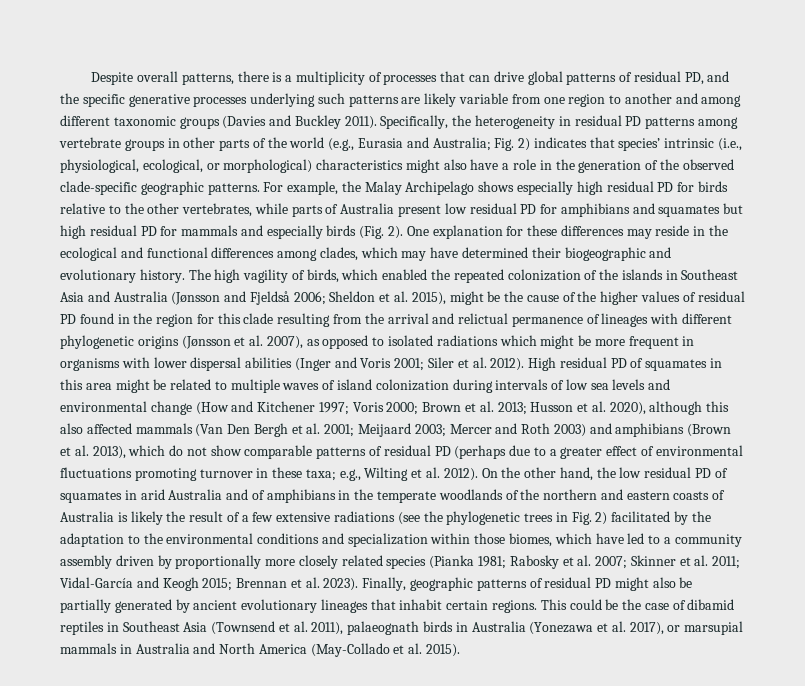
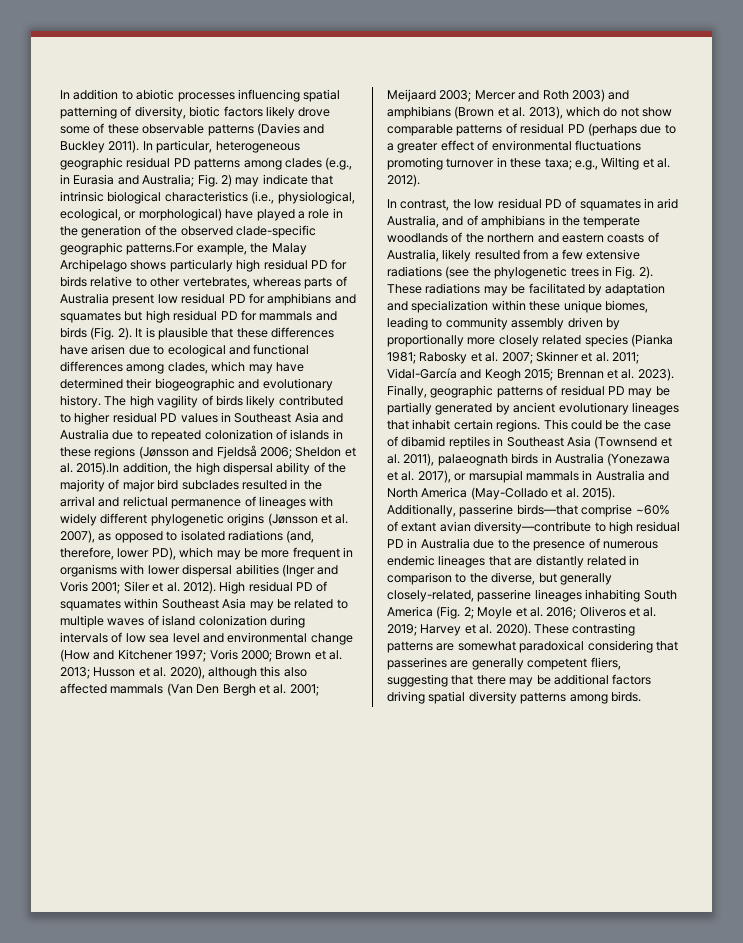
[91,71,730,85] [60,93,742,107] [60,115,738,129] [59,137,355,151] Despite overall patterns, there is a multiplicity of processes that can drive global patterns of residual PD, and the specific generative processes underlying such patterns are likely variable from one region to another and among different taxonomic groups (Davies and Buckley 2011). Specifically, the heterogeneity in residual PD patterns among vertebrate groups in other parts of the world (e.g., -> [60,89,341,102] [60,106,331,119] [60,123,325,136] [60,140,300,153] [60,157,353,170] [60,174,70,184] In addition to abiotic processes influencing spatial patterning of diversity, biotic factors likely drove some of these observable patterns (Davies and Buckley 2011). In particular, heterogeneous geographic residual PD patterns among clades (e.g., in
[533,137,715,151] indicates that species’ intrinsic -> [235,174,333,187] [60,191,248,204] may indicate that intrinsic biological characteristics
[316,159,499,173] characteristics might also have -> [225,209,295,221] have played
[207,182,284,195] patterns. For -> [126,243,195,255] patterns.For
[517,181,574,195] especially -> [169,259,233,272] particularly
[124,203,144,214] the -> (147, 282) none
[254,203,288,214] while -> [252,277,301,287] whereas
[266,225,323,239] especially -> (337, 316) none
[406,225,729,239] One explanation for these differences may reside in the -> [135,327,334,340] [60,344,165,355] It is plausible that these differences have arisen due to
[306,269,663,283] birds, which enabled the repeated colonization of the islands -> [215,395,343,408] [60,412,218,425] birds likely contributed to higher residual PD values
(168, 296) none -> [112,429,343,442] [60,446,136,459] due to repeated colonization of islands in these regions
[411,291,745,305] [60,313,363,327] 2015), might be the cause of the higher values of residual PD found in the region for this clade resulting from -> [76,462,346,475] [60,479,301,492] 2015).In addition, the high dispersal ability of the majority of major bird subclades resulted in
(679, 318) none -> [60,513,97,526] widely
[499,335,575,349] which might -> [286,530,315,543] [60,547,241,560] (and, therefore, lower PD), which may
[710,358,723,368] [60,379,150,393] in this area might -> [124,598,274,611] within Southeast Asia may
[612,379,646,390] levels -> [172,633,200,643] level
[481,467,593,481] On the other hand, -> [387,199,450,211] // In contrast,
[168,489,223,500] Australia -> [387,215,439,228] Australia,
[60,511,240,525] Australia is likely the result of -> [387,249,549,262] Australia, likely resulted from
[595,511,711,525] [60,533,671,547] 2) facilitated by the adaptation to the environmental conditions and specialization within those biomes, which have led to a -> [638,266,653,279] [387,283,666,296] [387,300,648,313] [387,317,443,330] 2). These radiations may be facilitated by adaptation and specialization within these unique biomes, leading to
[614,577,676,591] might also -> [628,388,653,398] may
(461, 650) none -> [387,504,670,517] [387,521,681,534] [387,538,658,551] [387,555,640,568] [387,572,612,585] [387,589,677,602] [387,606,657,619] [387,623,636,636] [387,640,678,653] [387,657,621,670] [387,674,652,687] [387,691,641,704] Additionally, passerine birds—that comprise ~60% of extant avian diversity—contribute to high residual PD in Australia due to the presence of numerous endemic lineages that are distantly related in comparison to the diverse, but generally closely-related, passerine lineages inhabiting South America (Fig. 2; Moyle et al. 2016; Oliveros et al. 2019; Harvey et al. 2020). These contrasting patterns are somewhat paradoxical considering that passerines are generally competent fliers, suggesting that there may be additional factors driving spatial diversity patterns among birds.

